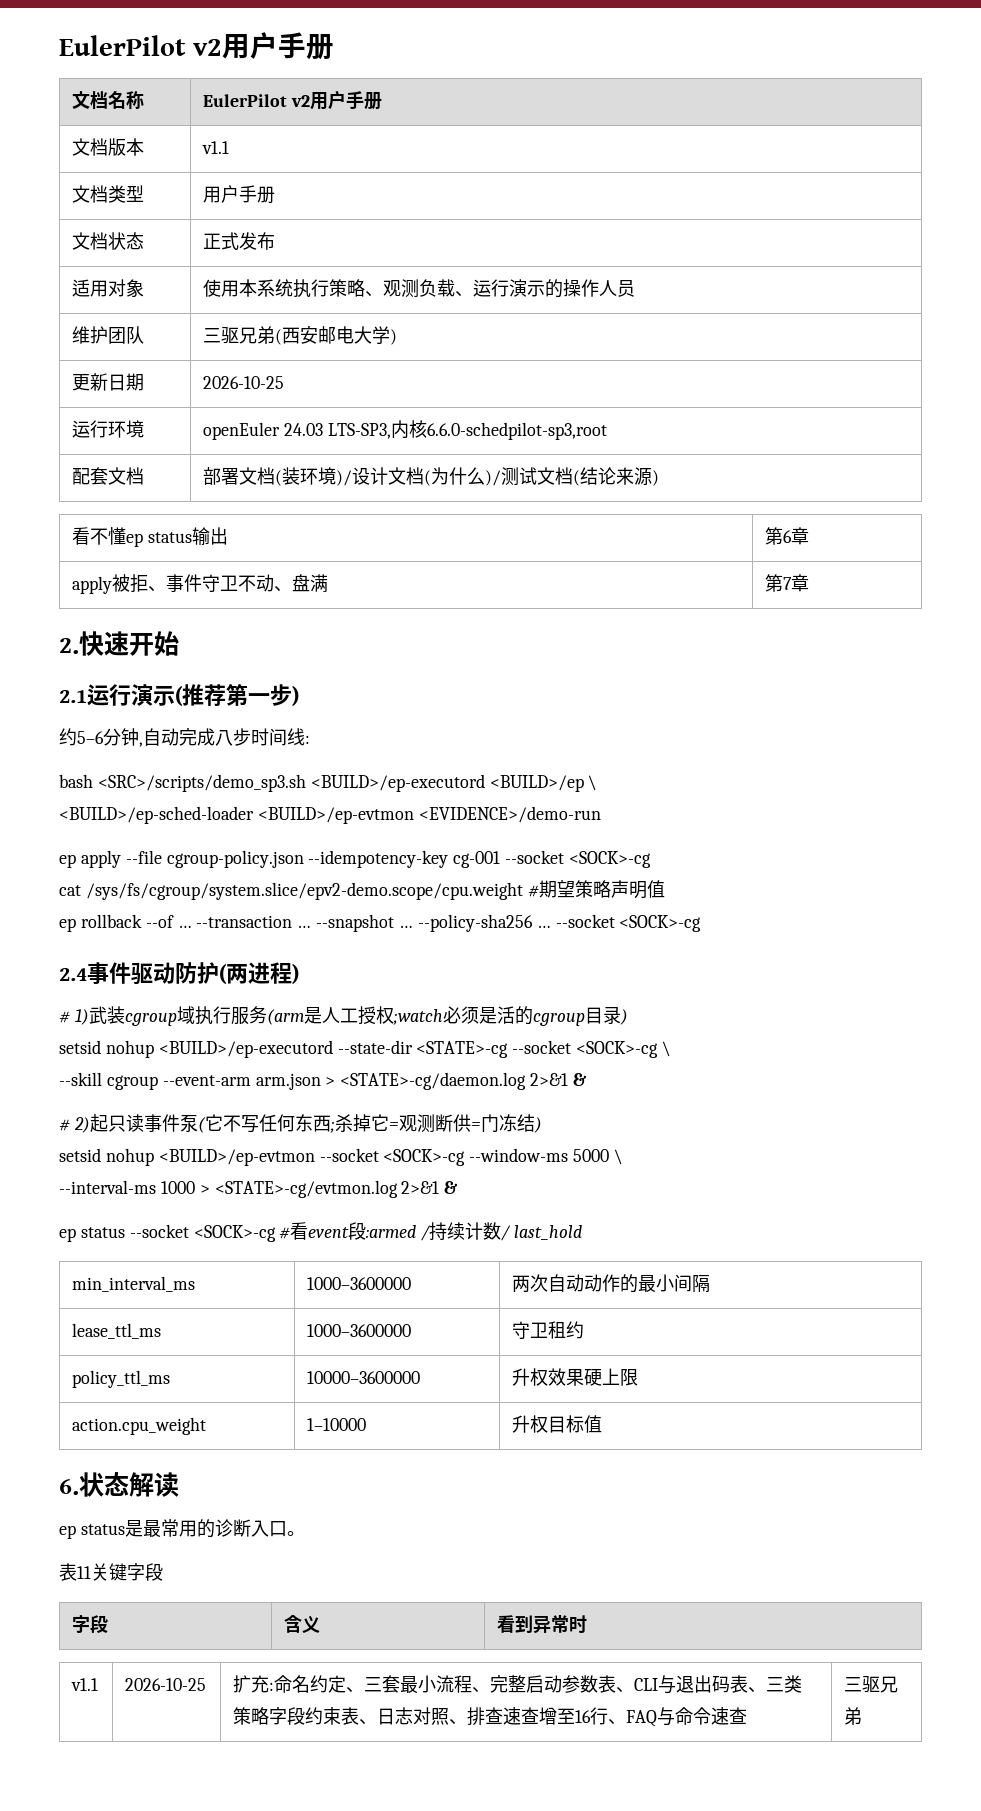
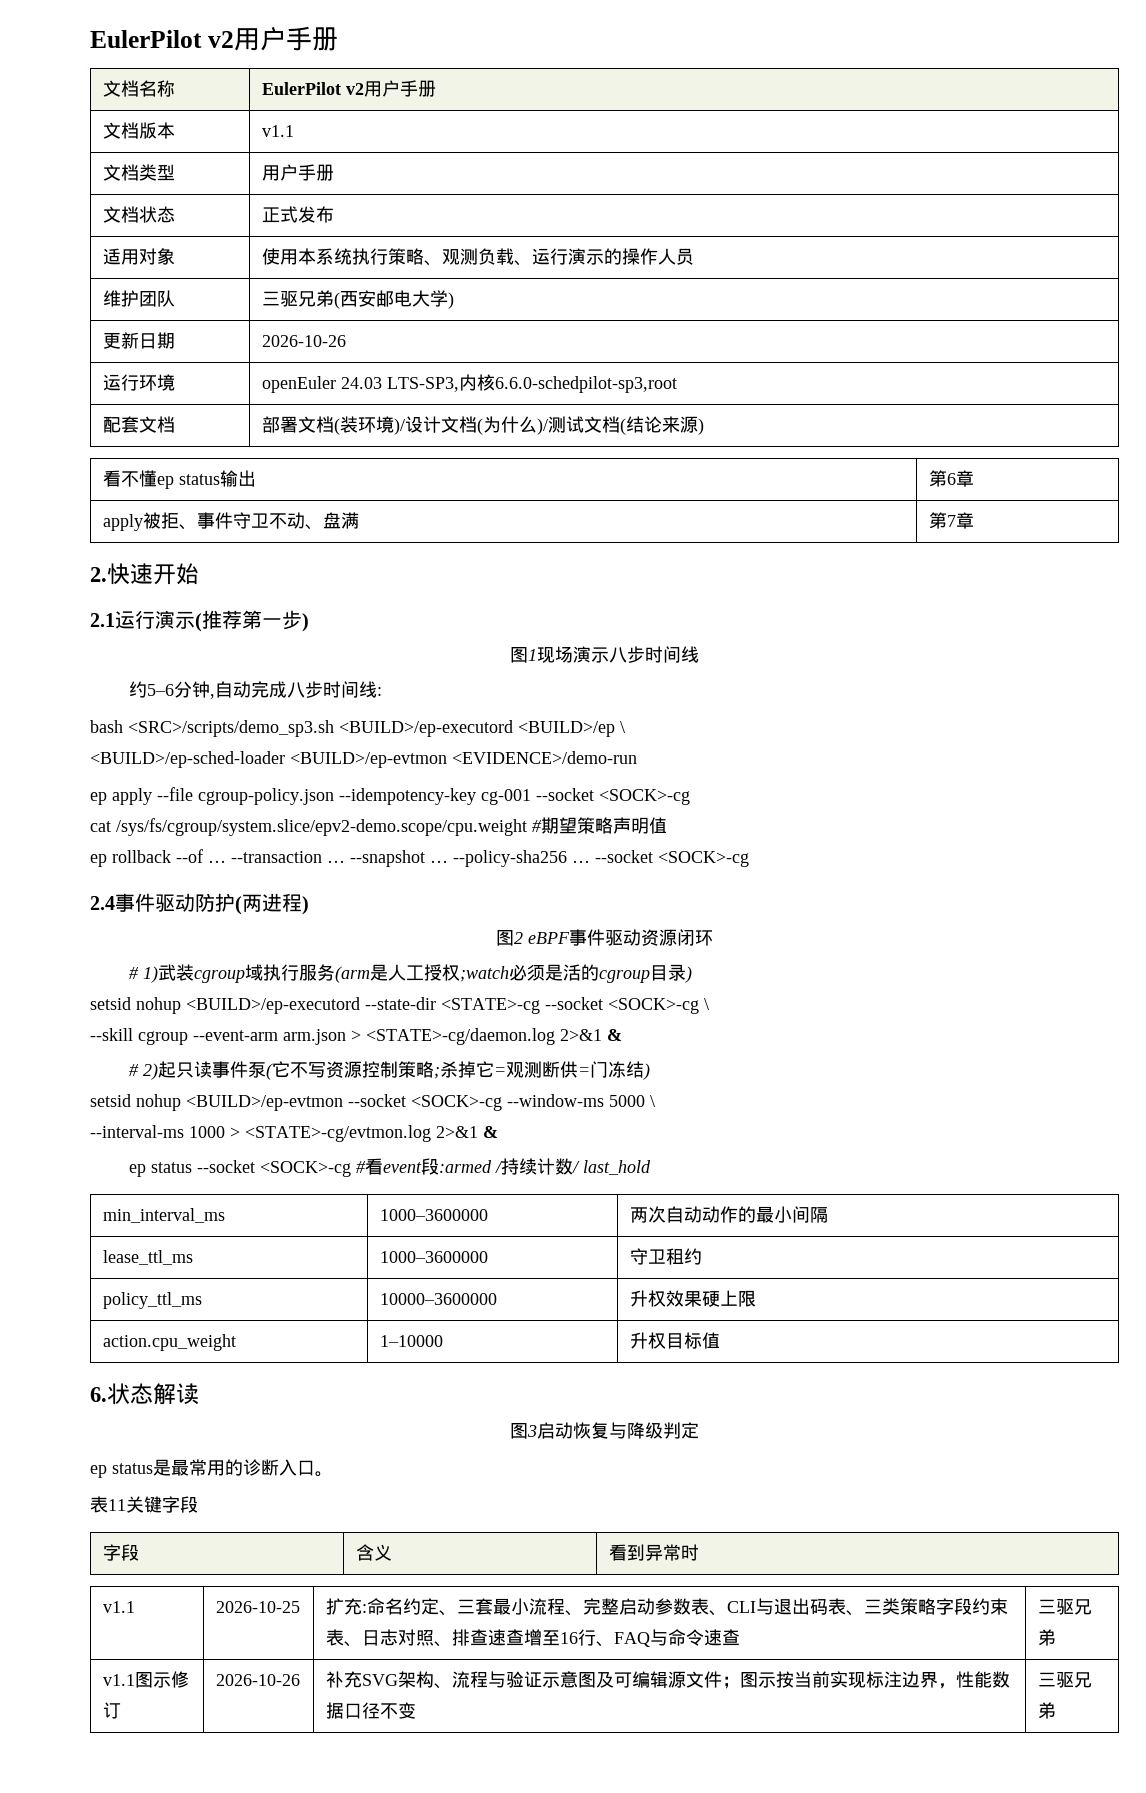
[203,376,285,389] 2026-10-25 -> [261,335,346,347] 2026-10-26
(299, 696) none -> [510,646,699,663] // 图1现场演示八步时间线
(299, 974) none -> [496,929,713,946] // 图2 eBPF事件驱动资源闭环
[258,1114,331,1132] 任何东西 -> [326,1061,435,1078] 资源控制策略
(179, 1484) none -> [510,1422,699,1439] // 图3启动恢复与降级判定
(863, 1716) none -> [102,1671,189,1688] [102,1702,121,1719] [215,1674,300,1686] [325,1671,1010,1689] [325,1702,416,1719] [1037,1672,1092,1688] [1037,1702,1056,1719] // v1.1图示修订 | 2026-10-26 | 补充SVG架构、流程与验证示意图及可编辑源文件；图示按当前实现标注边界，性能数据口径不变 | 三驱兄弟

